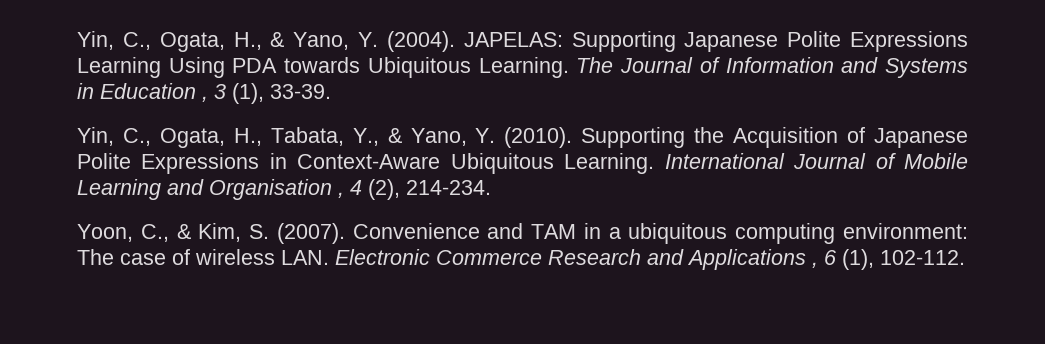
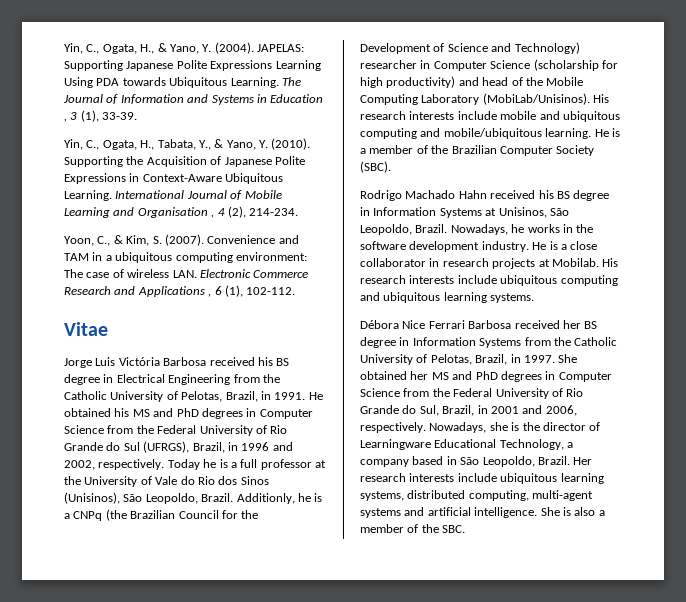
(965, 257) none -> [64,322,108,336] [64,357,290,368] [64,374,280,385] [64,391,323,402] [64,408,313,419] [64,425,288,436] [64,441,293,453] [64,459,326,470] [64,476,269,487] [64,492,323,504] [64,509,259,521] [360,42,580,54] [360,59,618,71] [360,76,584,88] [360,93,610,105] [360,111,620,122] [360,128,620,139] [360,145,595,156] [360,161,391,173] [360,190,610,201] [360,207,569,218] [360,224,594,235] [360,241,598,252] [360,258,619,269] [360,275,618,286] [360,292,535,303] [360,320,598,329] [360,337,618,348] [360,354,578,365] [360,371,612,382] [360,388,584,399] [360,405,577,416] [360,422,601,433] [360,439,574,450] [360,456,593,467] [360,473,604,484] [360,490,594,501] [360,507,605,518] [360,524,466,533] // Vitae // Jorge Luis Victória Barbosa received his BS degree in Electrical Engineering from the Catholic University of Pelotas, Brazil, in 1991. He obtained his MS and PhD degrees in Computer Science from the Federal University of Rio Grande do Sul (UFRGS), Brazil, in 1996 and 2002, respectively. Today he is a full professor at the University of Vale do Rio dos Sinos (Unisinos), São Leopoldo, Brazil. Additionly, he is a CNPq (the Brazilian Council for the Development of Science and Technology) researcher in Computer Science (scholarship for high productivity) and head of the Mobile Computing Laboratory (MobiLab/Unisinos). His research interests include mobile and ubiquitous computing and mobile/ubiquitous learning. He is a member of the Brazilian Computer Society (SBC). // Rodrigo Machado Hahn received his BS degree in Information Systems at Unisinos, São Leopoldo, Brazil. Nowadays, he works in the software development industry. He is a close collaborator in research projects at Mobilab. His research interests include ubiquitous computing and ubiquitous learning systems. // Débora Nice Ferrari Barbosa received her BS degree in Information Systems from the Catholic University of Pelotas, Brazil, in 1997. She obtained her MS and PhD degrees in Computer Science from the Federal University of Rio Grande do Sul, Brazil, in 2001 and 2006, respectively. Nowadays, she is the director of Learningware Educational Technology, a company based in São Leopoldo, Brazil. Her research interests include ubiquitous learning systems, distributed computing, multi-agent systems and artificial intelligence. She is also a member of the SBC.

